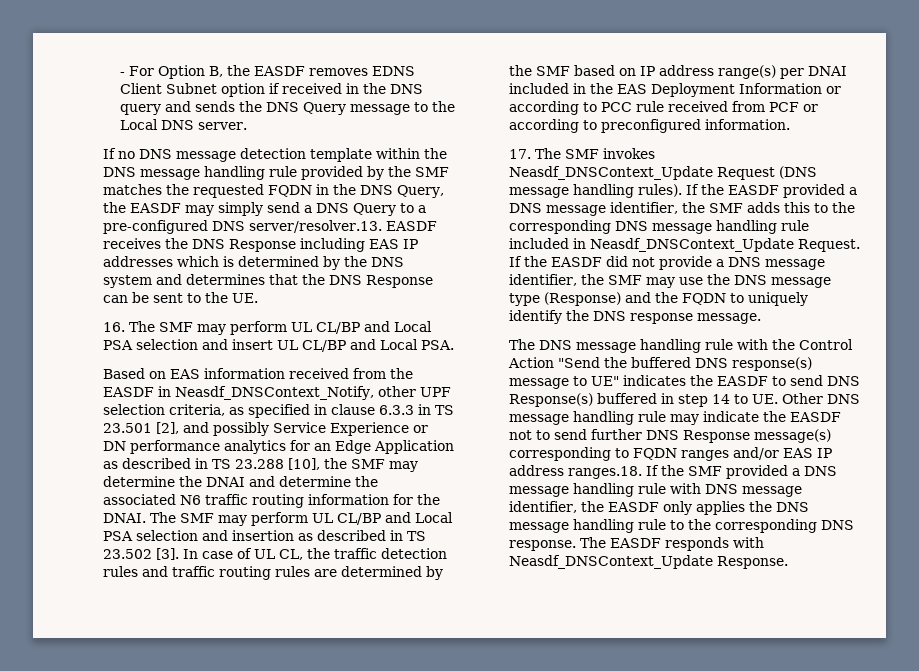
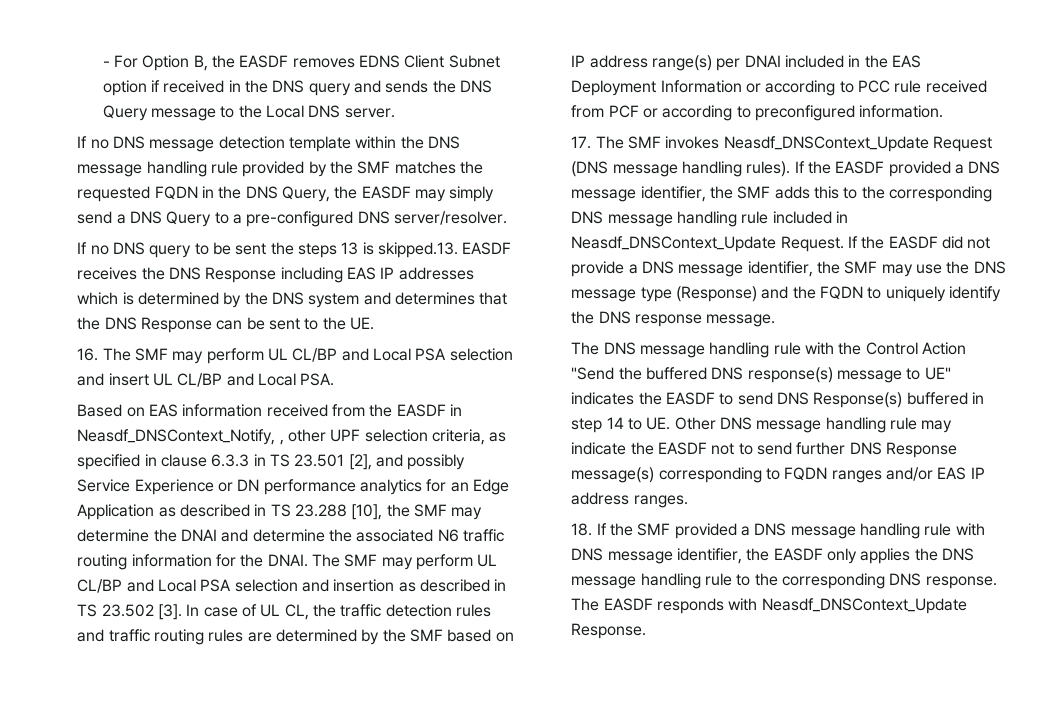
[249,220,383,233] server/resolver.13. -> [393,211,507,225] [77,242,458,258] server/resolver. // If no DNS query to be sent the steps 13 is skipped.13.
(375, 393) none -> [279,439,284,445] ,
[568,466,643,479] ranges.18. -> [633,495,688,508] [571,523,593,536] ranges. // 18.

